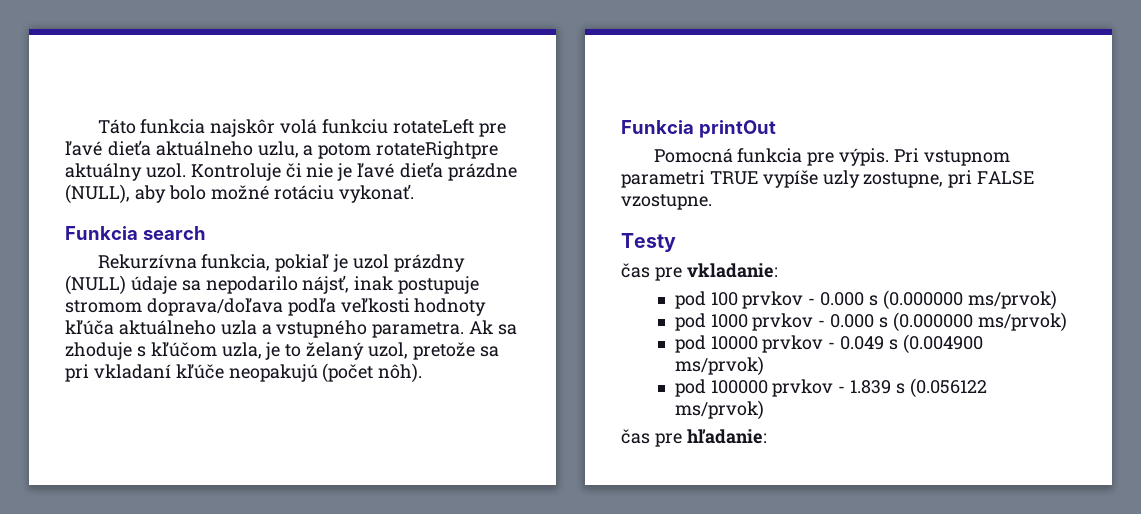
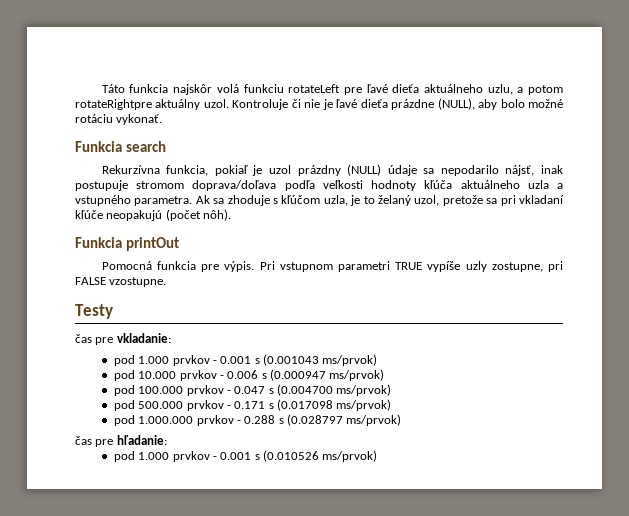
[710,290,1057,310] [674,312,1067,332] [674,334,983,354] [674,356,764,376] [674,378,987,398] [674,400,764,420] [621,429,767,447] 100 prvkov - 0.000 s (0.000000 ms/prvok) // pod 1000 prvkov - 0.000 s (0.000000 ms/prvok) // pod 10000 prvkov - 0.049 s (0.004900 ms/prvok) // pod 100000 prvkov - 1.839 s (0.056122 ms/prvok) // čas pre hľadanie: -> [138,354,378,366] [113,369,385,381] [113,384,392,396] [113,399,392,411] [113,414,402,426] [75,435,167,447] [113,450,378,462] 1.000 prvkov - 0.001 s (0.001043 ms/prvok) // pod 10.000 prvkov - 0.006 s (0.000947 ms/prvok) // pod 100.000 prvkov - 0.047 s (0.004700 ms/prvok) // pod 500.000 prvkov - 0.171 s (0.017098 ms/prvok) // pod 1.000.000 prvkov - 0.288 s (0.028797 ms/prvok) // čas pre hľadanie: // pod 1.000 prvkov - 0.001 s (0.010526 ms/prvok)

